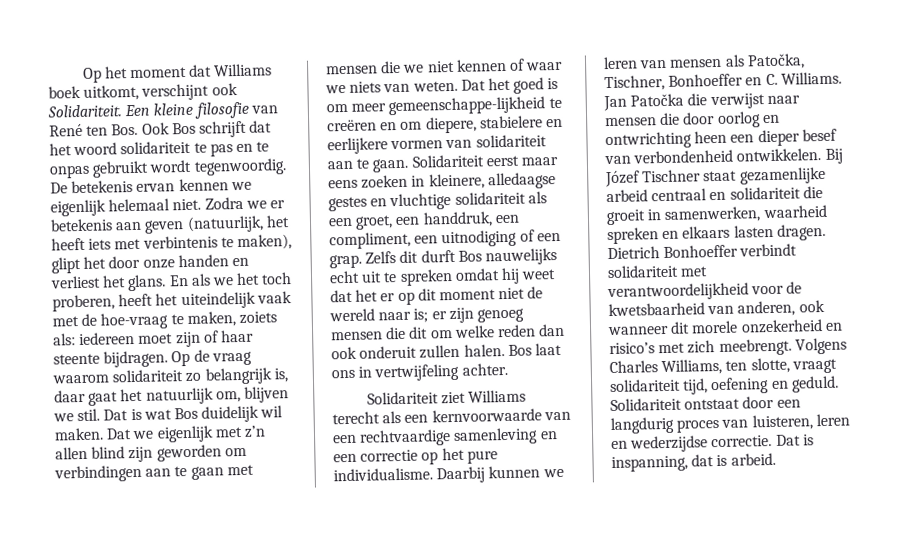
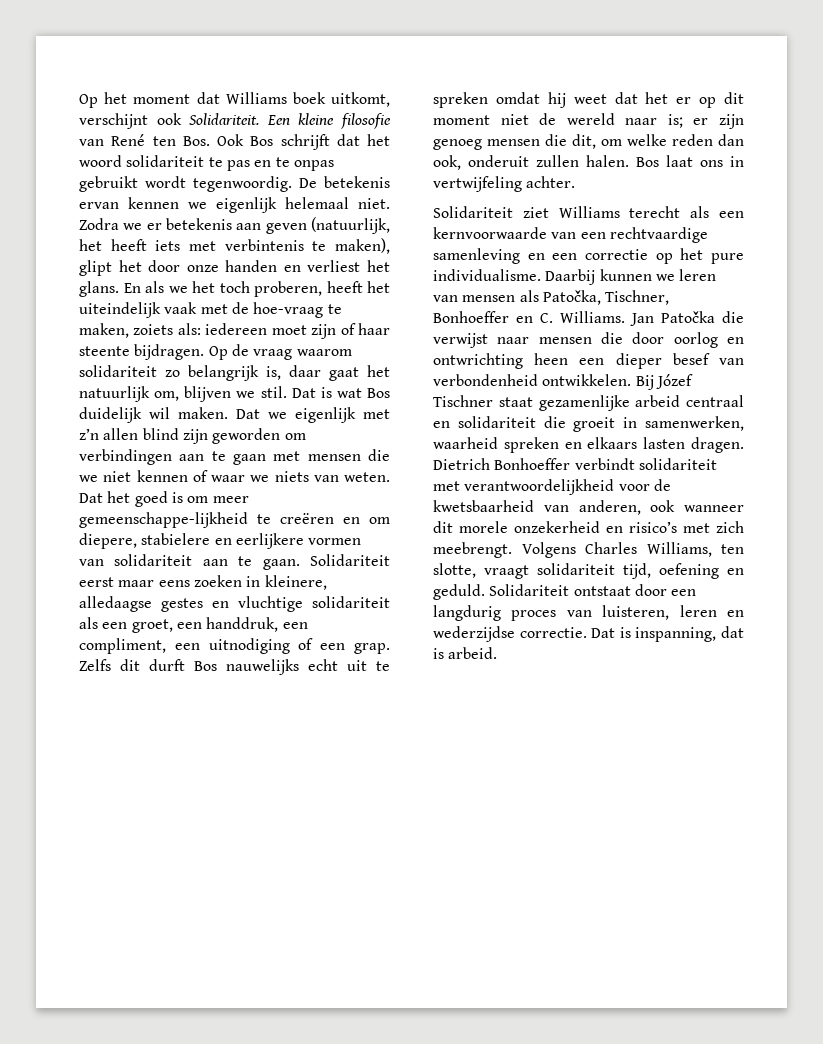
[408,326,429,339] dit -> [572,134,596,149] dit,
[331,346,357,360] ook -> [433,155,461,170] ook,

